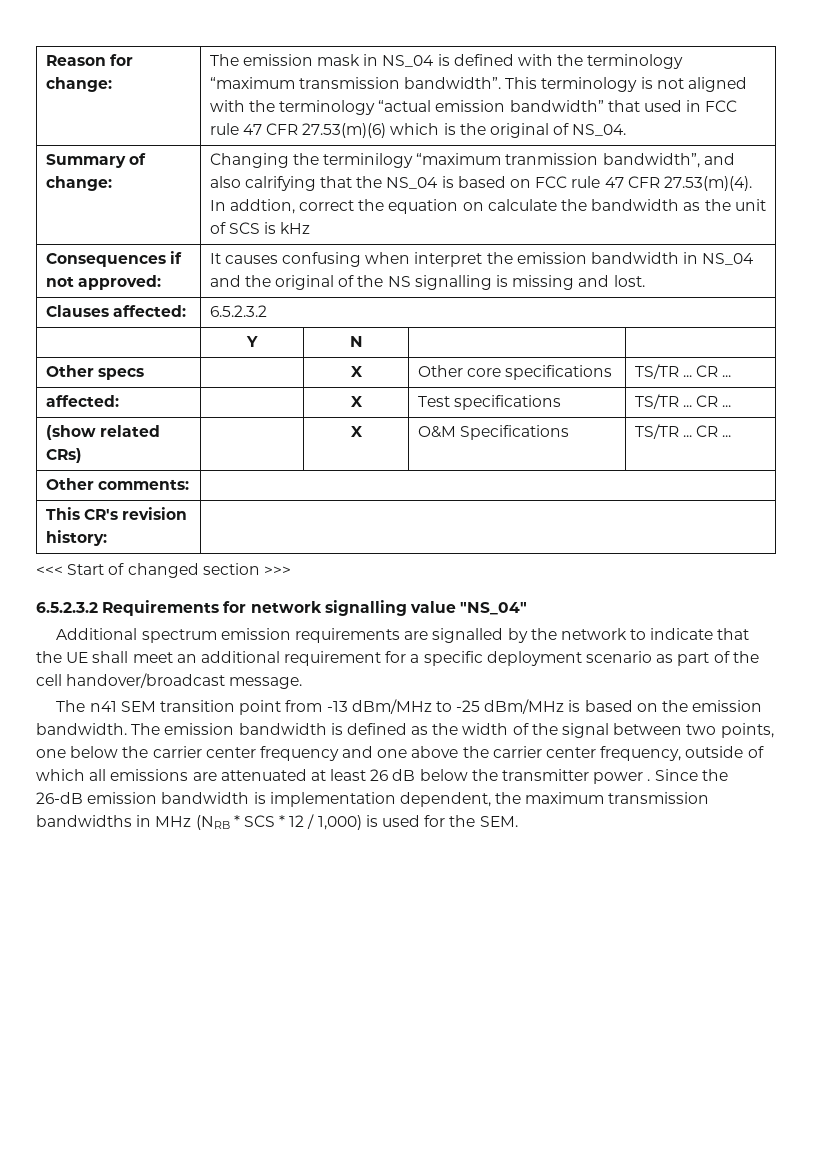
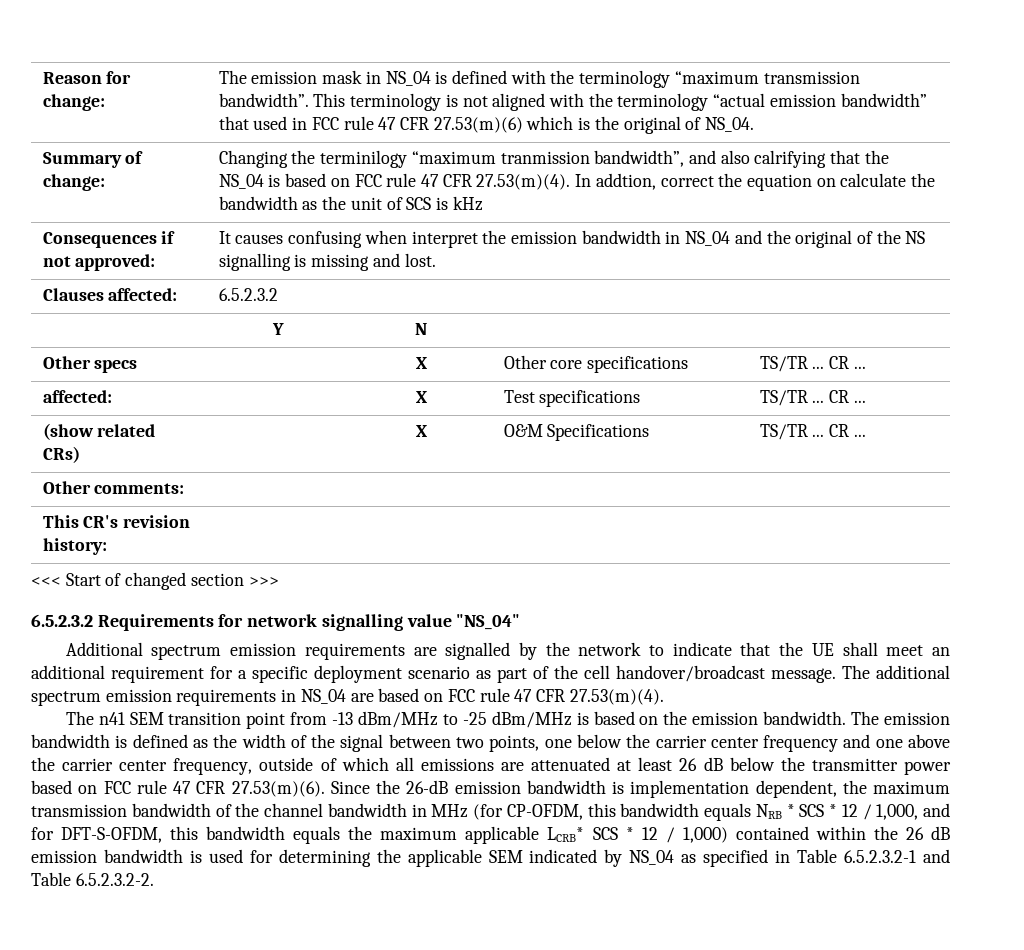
(303, 683) none -> [842,665,950,679] [31,688,664,706] The additional spectrum emission requirements in NS_04 are based on FCC rule 47 CFR 27.53(m)(4).
[647,779,651,781] . -> [31,780,325,797] based on FCC rule 47 CFR 27.53(m)(6).
[36,815,230,830] bandwidths in MHz (NRB -> [131,803,782,821] bandwidth of the channel bandwidth in MHz (for CP-OFDM, this bandwidth equals NRB
[317,815,518,830] 1,000) is used for the SEM. -> [876,803,950,820] [31,826,950,844] [31,849,951,867] [31,872,154,886] 1,000, and for DFT-S-OFDM, this bandwidth equals the maximum applicable LCRB* SCS * 12 / 1,000) contained within the 26 dB emission bandwidth is used for determining the applicable SEM indicated by NS_04 as specified in Table 6.5.2.3.2-1 and Table 6.5.2.3.2-2.

